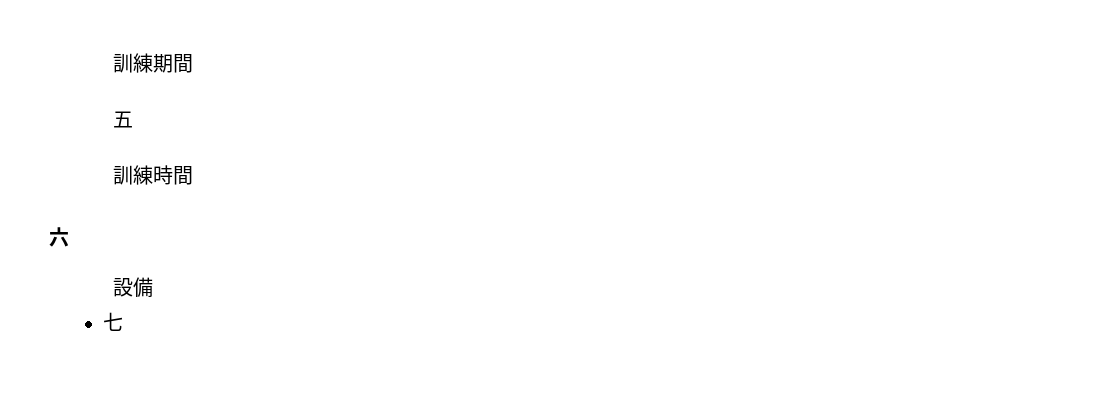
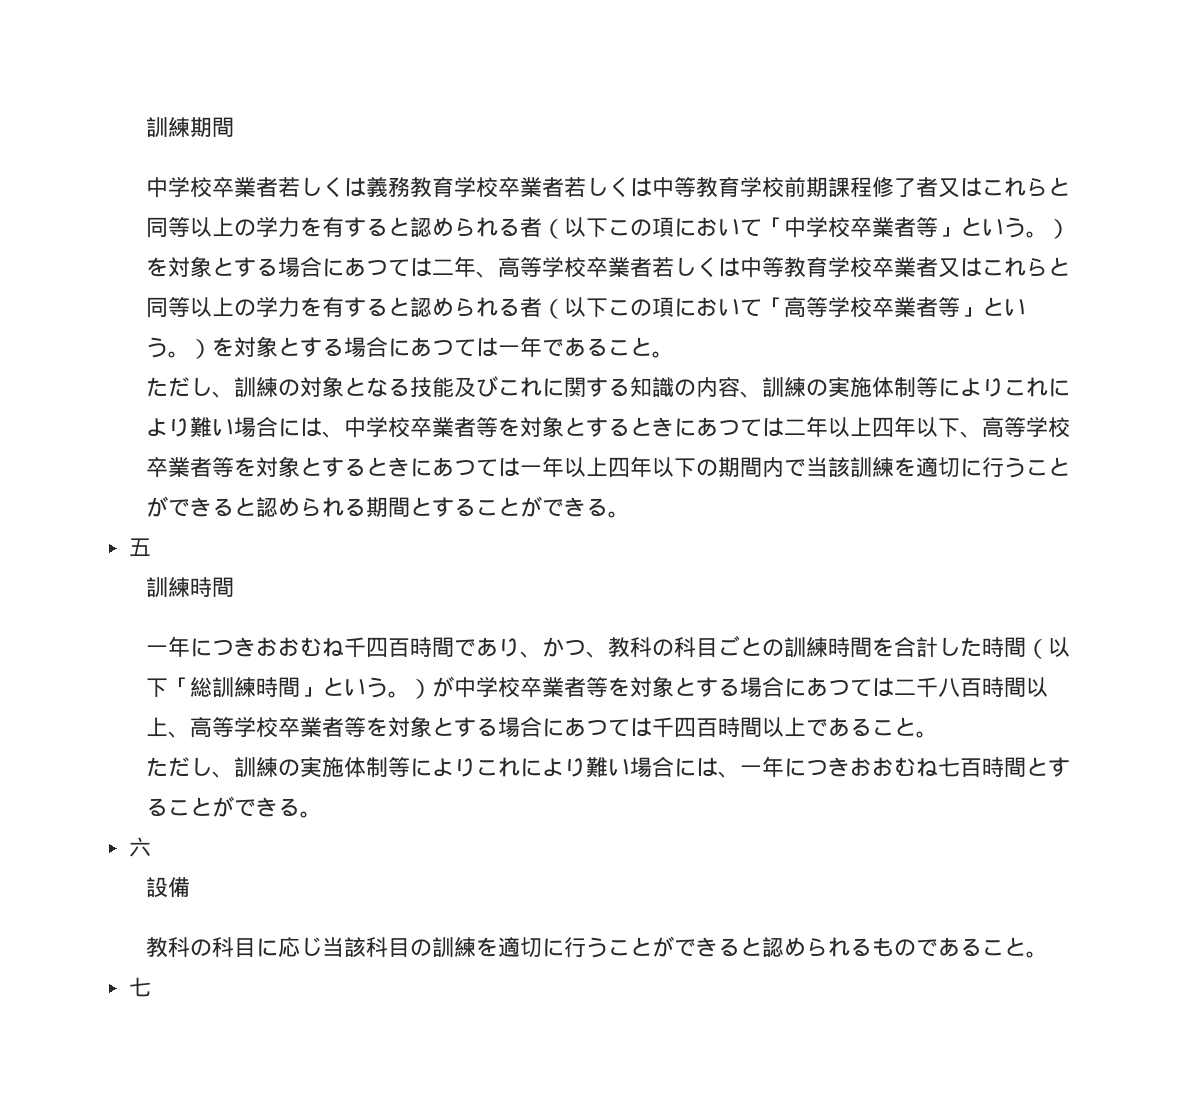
[112,111,133,128] [112,165,193,185] [49,227,69,247] [112,277,153,298] 五 // 訓練時間 // 六 // 設備 -> [145,176,1070,198] [145,217,1070,239] [145,256,1070,278] [145,297,1026,319] [145,336,674,359] [145,376,1070,398] [145,416,1070,438] [145,456,1070,478] [145,496,630,518] [128,538,151,557] [145,577,234,598] [145,636,1070,659] [145,676,1048,699] [145,716,938,738] [145,756,1070,778] [145,796,322,818] [128,837,151,857] [145,877,190,898] [145,936,1048,958] 中学校卒業者若しくは義務教育学校卒業者若しくは中等教育学校前期課程修了者又はこれらと同等以上の学力を有すると認められる者（以下この項において「中学校卒業者等」という。）を対象とする場合にあつては二年、高等学校卒業者若しくは中等教育学校卒業者又はこれらと同等以上の学力を有すると認められる者（以下この項において「高等学校卒業者等」という。）を対象とする場合にあつては一年であること。 // ただし、訓練の対象となる技能及びこれに関する知識の内容、訓練の実施体制等によりこれにより難い場合には、中学校卒業者等を対象とするときにあつては二年以上四年以下、高等学校卒業者等を対象とするときにあつては一年以上四年以下の期間内で当該訓練を適切に行うことができると認められる期間とすることができる。 // 五 // 訓練時間 // 一年につきおおむね千四百時間であり、かつ、教科の科目ごとの訓練時間を合計した時間（以下「総訓練時間」という。）が中学校卒業者等を対象とする場合にあつては二千八百時間以上、高等学校卒業者等を対象とする場合にあつては千四百時間以上であること。 // ただし、訓練の実施体制等によりこれにより難い場合には、一年につきおおむね七百時間とすることができる。 // 六 // 設備 // 教科の科目に応じ当該科目の訓練を適切に行うことができると認められるものであること。

